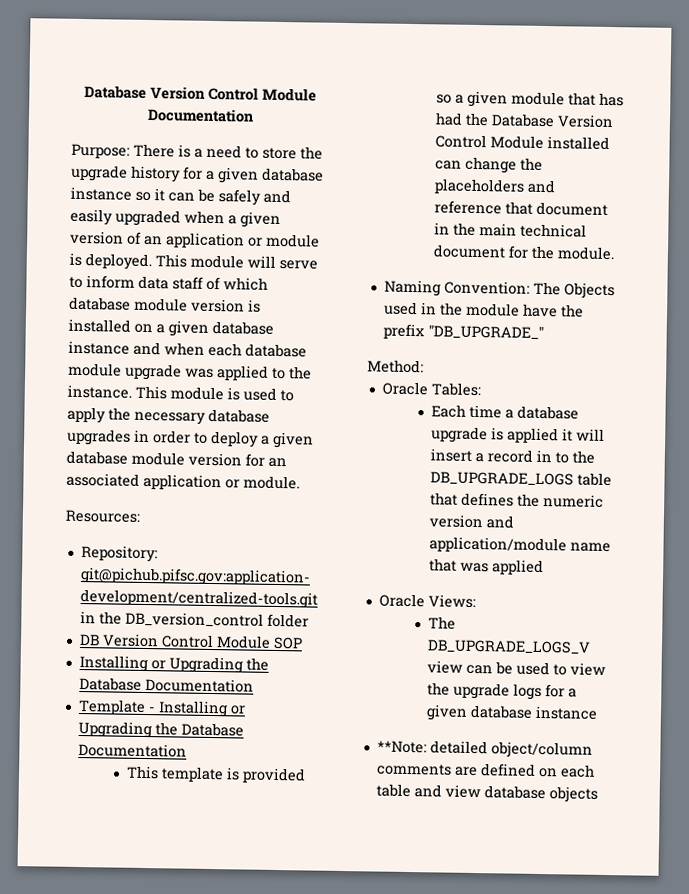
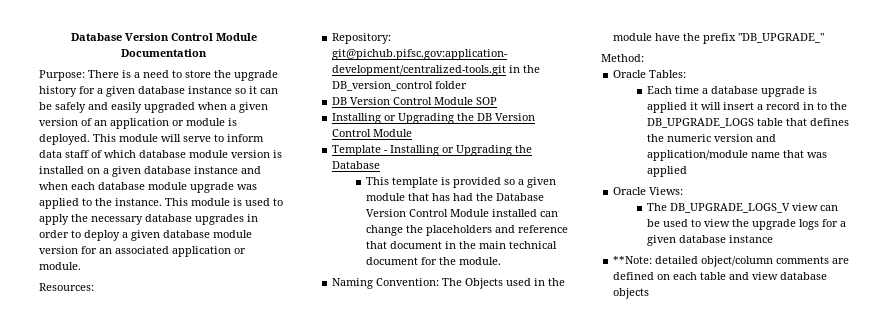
[78,676,254,693] Database Documentation -> [477,113,536,121] [332,129,413,137] DB Version Control Module
[77,742,187,758] Documentation -> (381, 165) none

